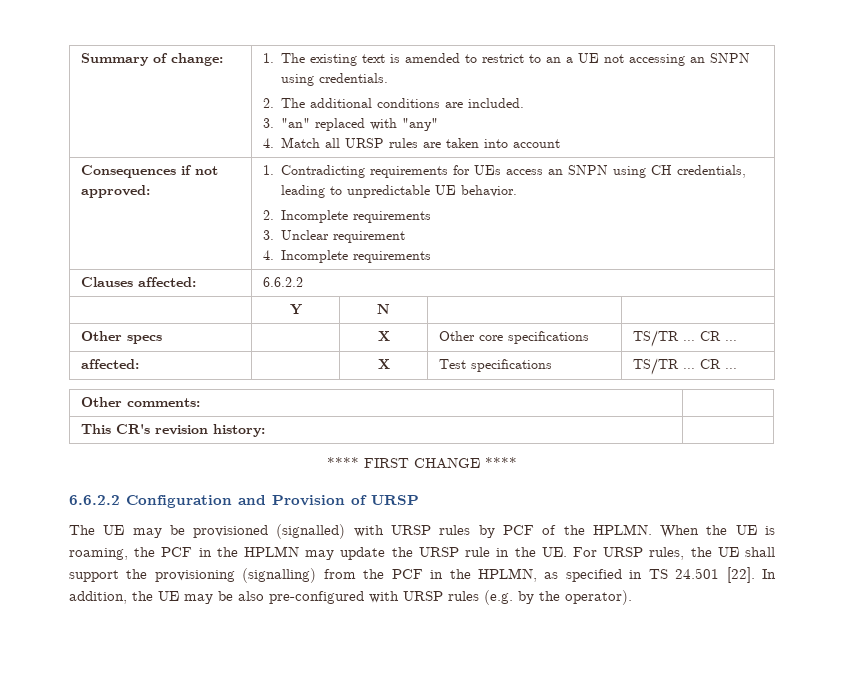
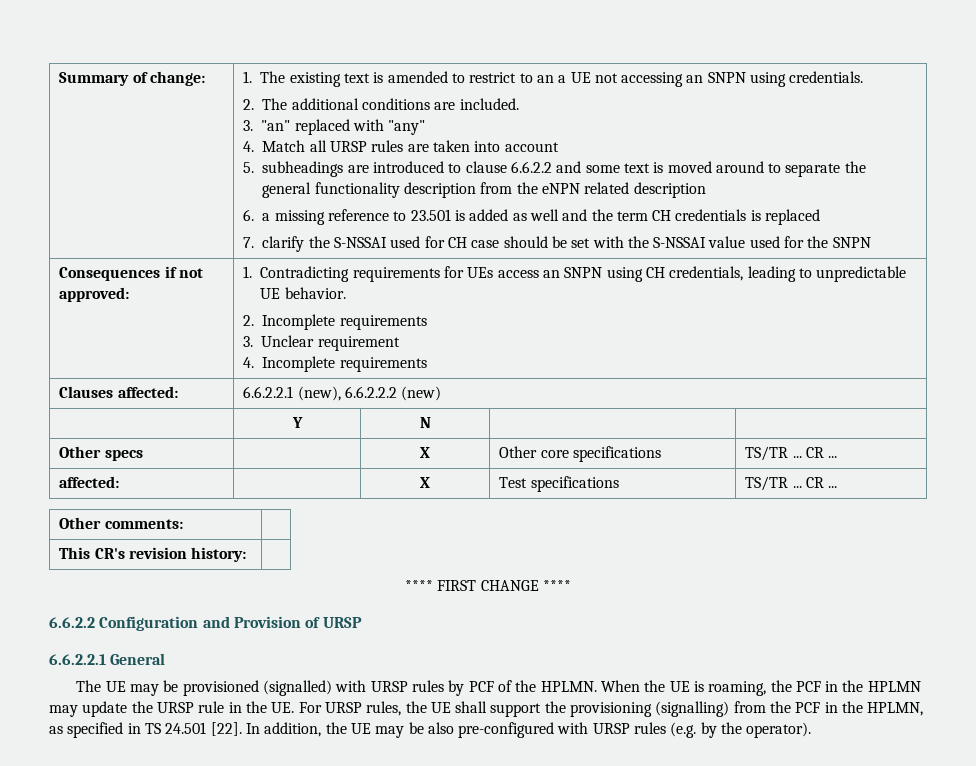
(560, 143) none -> [243,161,866,177] [262,182,706,198] [243,209,821,225] [243,236,871,252] // 5. subheadings are introduced to clause 6.6.2.2 and some text is moved around to separate the general functionality description from the eNPN related description // 6. a missing reference to 23.501 is added as well and the term CH credentials is replaced // 7. clarify the S-NSSAI used for CH case should be set with the S-NSSAI value used for the SNPN
[262,277,303,287] 6.6.2.2 -> [243,386,442,401] 6.6.2.2.1 (new), 6.6.2.2.2 (new)
(419, 500) none -> [49,653,166,665] // 6.6.2.2.1 General

